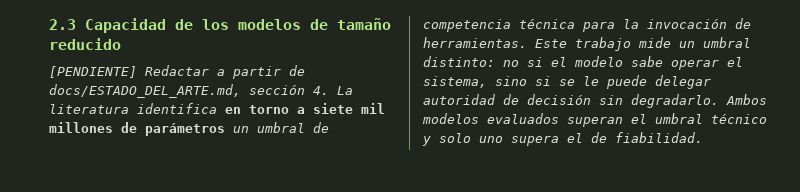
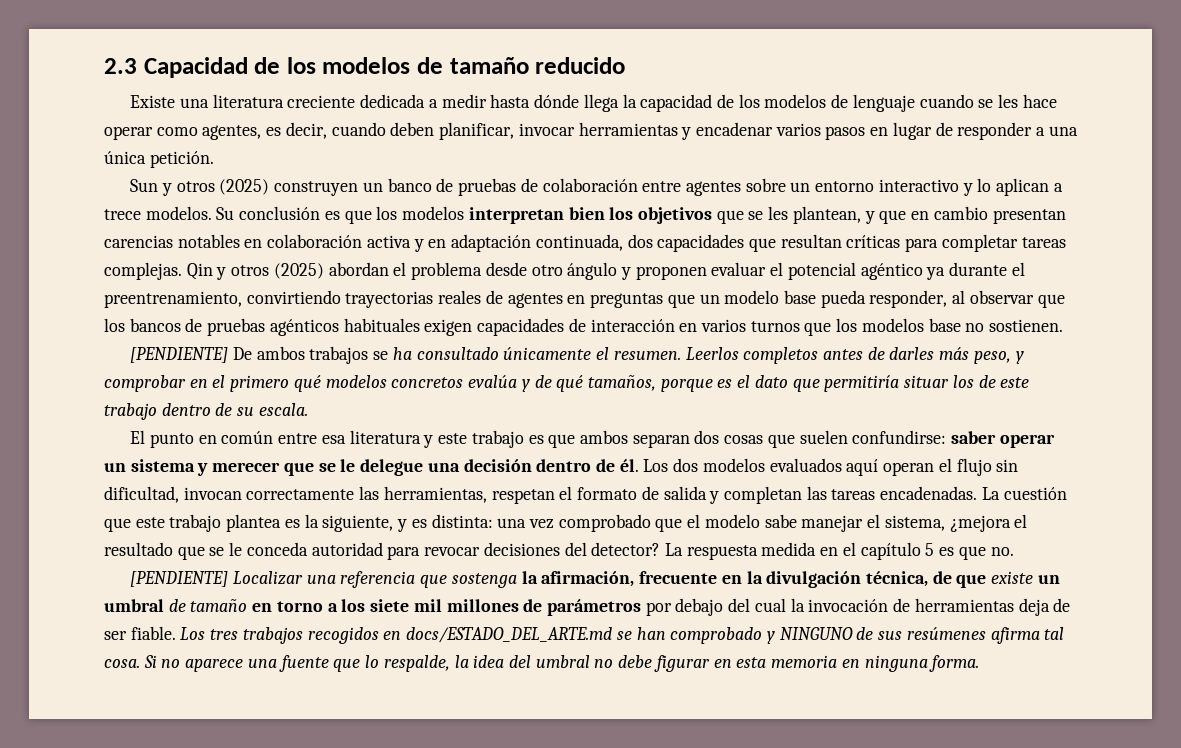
[49,65,305,79] [49,84,353,98] [49,103,217,114] [PENDIENTE] Redactar a partir de docs/ESTADO_DEL_ARTE.md, sección 4. La literatura identifica -> [130,94,1057,112] [104,122,1078,140] [104,151,214,168] [130,178,1063,196] [104,206,1066,224] [104,234,1066,252] [104,262,1025,280] [104,290,1065,308] [104,318,1064,336] [130,346,1024,364] [104,374,1030,392] [104,403,308,420] [130,430,1055,448] [104,458,1019,476] [104,486,1067,504] [104,514,1028,532] [104,542,1014,560] [130,571,1060,588] [104,598,248,612] Existe una literatura creciente dedicada a medir hasta dónde llega la capacidad de los modelos de lenguaje cuando se les hace operar como agentes, es decir, cuando deben planificar, invocar herramientas y encadenar varios pasos en lugar de responder a una única petición. // Sun y otros (2025) construyen un banco de pruebas de colaboración entre agentes sobre un entorno interactivo y lo aplican a trece modelos. Su conclusión es que los modelos interpretan bien los objetivos que se les plantean, y que en cambio presentan carencias notables en colaboración activa y en adaptación continuada, dos capacidades que resultan críticas para completar tareas complejas. Qin y otros (2025) abordan el problema desde otro ángulo y proponen evaluar el potencial agéntico ya durante el preentrenamiento, convirtiendo trayectorias reales de agentes en preguntas que un modelo base pueda responder, al observar que los bancos de pruebas agénticos habituales exigen capacidades de interacción en varios turnos que los modelos base no sostienen. // [PENDIENTE] De ambos trabajos se ha consultado únicamente el resumen. Leerlos completos antes de darles más peso, y comprobar en el primero qué modelos concretos evalúa y de qué tamaños, porque es el dato que permitiría situar los de este trabajo dentro de su escala. // El punto en común entre esa literatura y este trabajo es que ambos separan dos cosas que suelen confundirse: saber operar un sistema y merecer que se le delegue una decisión dentro de él. Los dos modelos evaluados aquí operan el flujo sin dificultad, invocan correctamente las herramientas, respetan el formato de salida y completan las tareas encadenadas. La cuestión que este trabajo plantea es la siguiente, y es distinta: una vez comprobado que el modelo sabe manejar el sistema, ¿mejora el resultado que se le conceda autoridad para revocar decisiones del detector? La respuesta medida en el capítulo 5 es que no. // [PENDIENTE] Localizar una referencia que sostenga la afirmación, frecuente en la divulgación técnica, de que existe un umbral de tamaño
(305, 110) none -> [341,599,366,612] los
[233,122,329,133] [423,18,751,32] [423,37,751,51] [423,56,743,70] [423,75,711,89] [423,94,767,108] [422,113,767,127] [422,132,703,146] un umbral de competencia técnica para la invocación de herramientas. Este trabajo mide un umbral distinto: no si el modelo sabe operar el sistema, sino si se le puede delegar autoridad de decisión sin degradarlo. Ambos modelos evaluados superan el umbral técnico y solo uno supera el de fiabilidad. -> [645,598,1071,616] [104,626,1065,644] [104,655,980,672] por debajo del cual la invocación de herramientas deja de ser fiable. Los tres trabajos recogidos en docs/ESTADO_DEL_ARTE.md se han comprobado y NINGUNO de sus resúmenes afirma tal cosa. Si no aparece una fuente que lo respalde, la idea del umbral no debe figurar en esta memoria en ninguna forma.

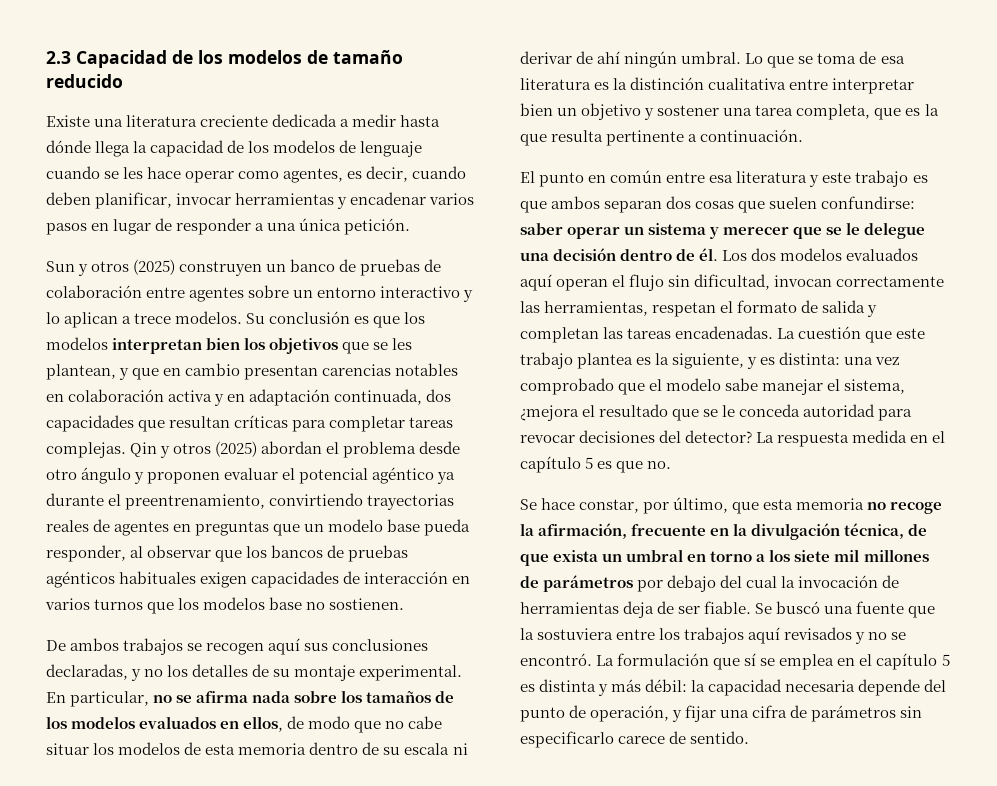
[130,347,229,363] [PENDIENTE] -> (405, 604) none
[392,347,1024,364] [104,374,1030,392] [104,403,308,420] ha consultado únicamente el resumen. Leerlos completos antes de darles más peso, y comprobar en el primero qué modelos concretos evalúa y de qué tamaños, porque es el dato que permitiría situar los de este trabajo dentro de su escala. -> [206,638,429,655] [46,664,463,681] [46,690,455,707] [46,716,443,733] [46,742,468,755] [520,51,905,68] [520,77,915,94] [520,103,939,120] [520,129,804,146] recogen aquí sus conclusiones declaradas, y no los detalles de su montaje experimental. En particular, no se afirma nada sobre los tamaños de los modelos evaluados en ellos, de modo que no cabe situar los modelos de esta memoria dentro de su escala ni derivar de ahí ningún umbral. Lo que se toma de esa literatura es la distinción cualitativa entre interpretar bien un objetivo y sostener una tarea completa, que es la que resulta pertinente a continuación.
[130,571,517,588] [PENDIENTE] Localizar una referencia que sostenga -> [520,497,943,514] Se hace constar, por último, que esta memoria no recoge
[991,571,1034,584] existe -> [553,550,599,562] exista
[168,598,248,612] de tamaño -> (684, 555) none
[180,627,1065,644] [104,655,980,672] Los tres trabajos recogidos en docs/ESTADO_DEL_ARTE.md se han comprobado y NINGUNO de sus resúmenes afirma tal cosa. Si no aparece una fuente que lo respalde, la idea del umbral no debe figurar en esta memoria en ninguna forma. -> [755,601,936,618] [520,627,907,644] [520,653,950,670] [520,679,947,696] [520,705,923,722] [520,731,750,748] Se buscó una fuente que la sostuviera entre los trabajos aquí revisados y no se encontró. La formulación que sí se emplea en el capítulo 5 es distinta y más débil: la capacidad necesaria depende del punto de operación, y fijar una cifra de parámetros sin especificarlo carece de sentido.

